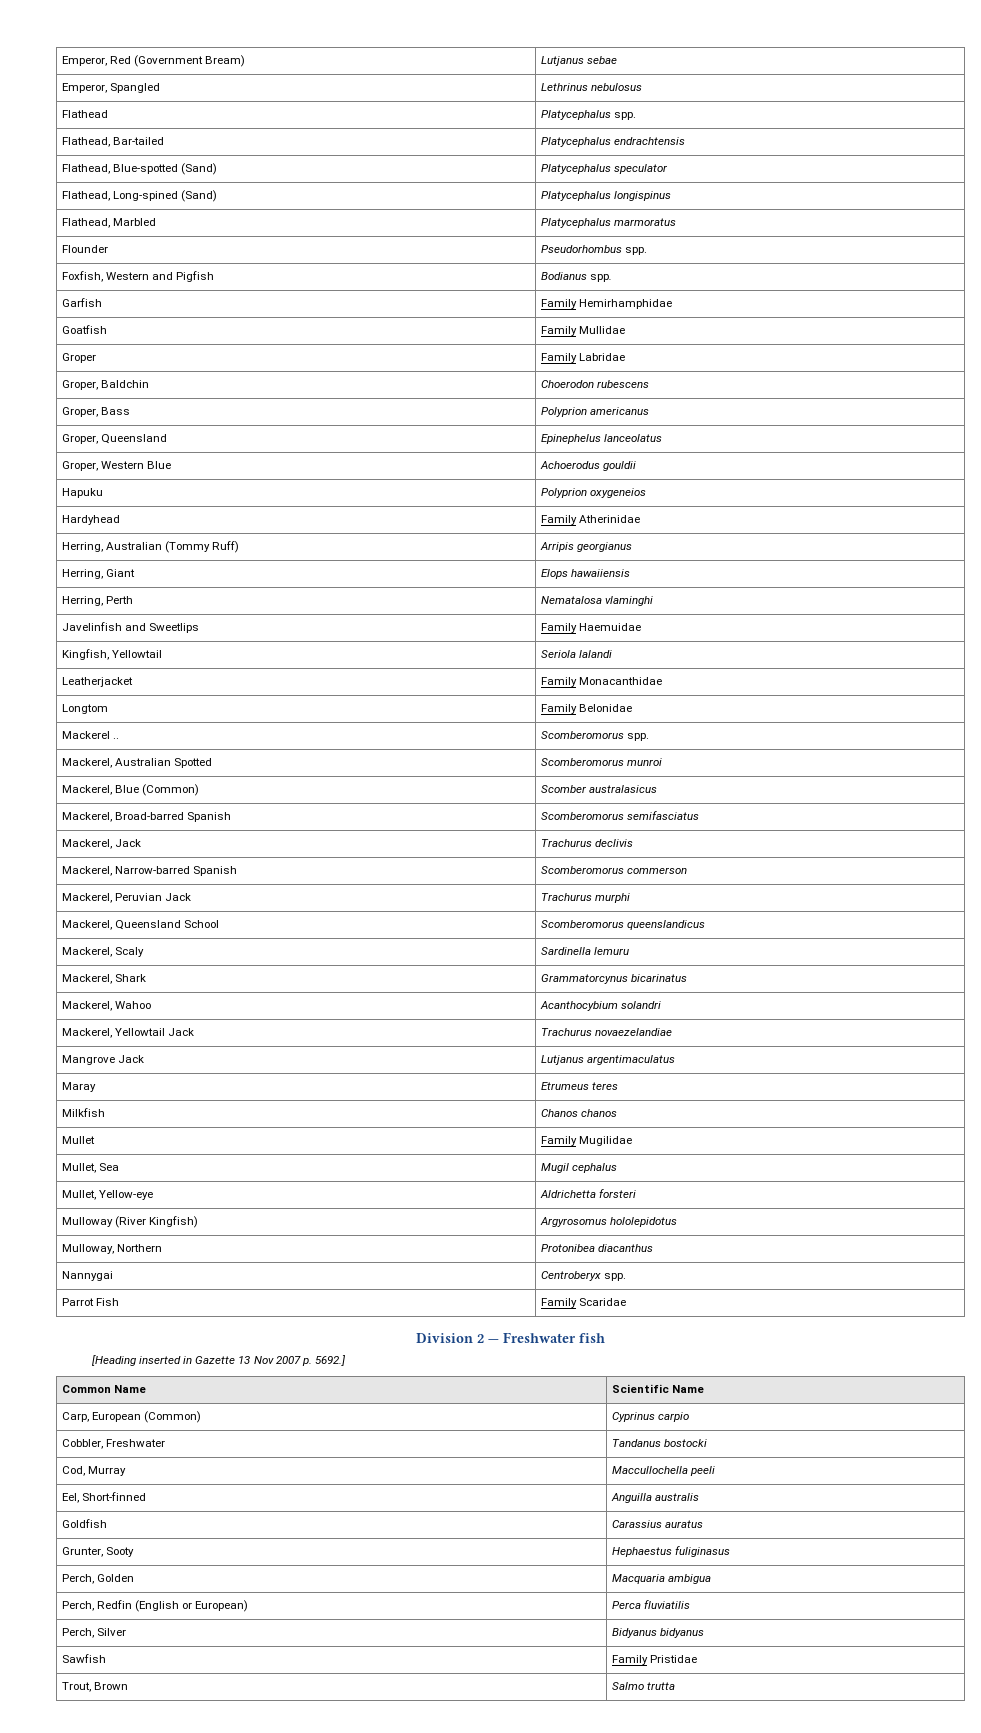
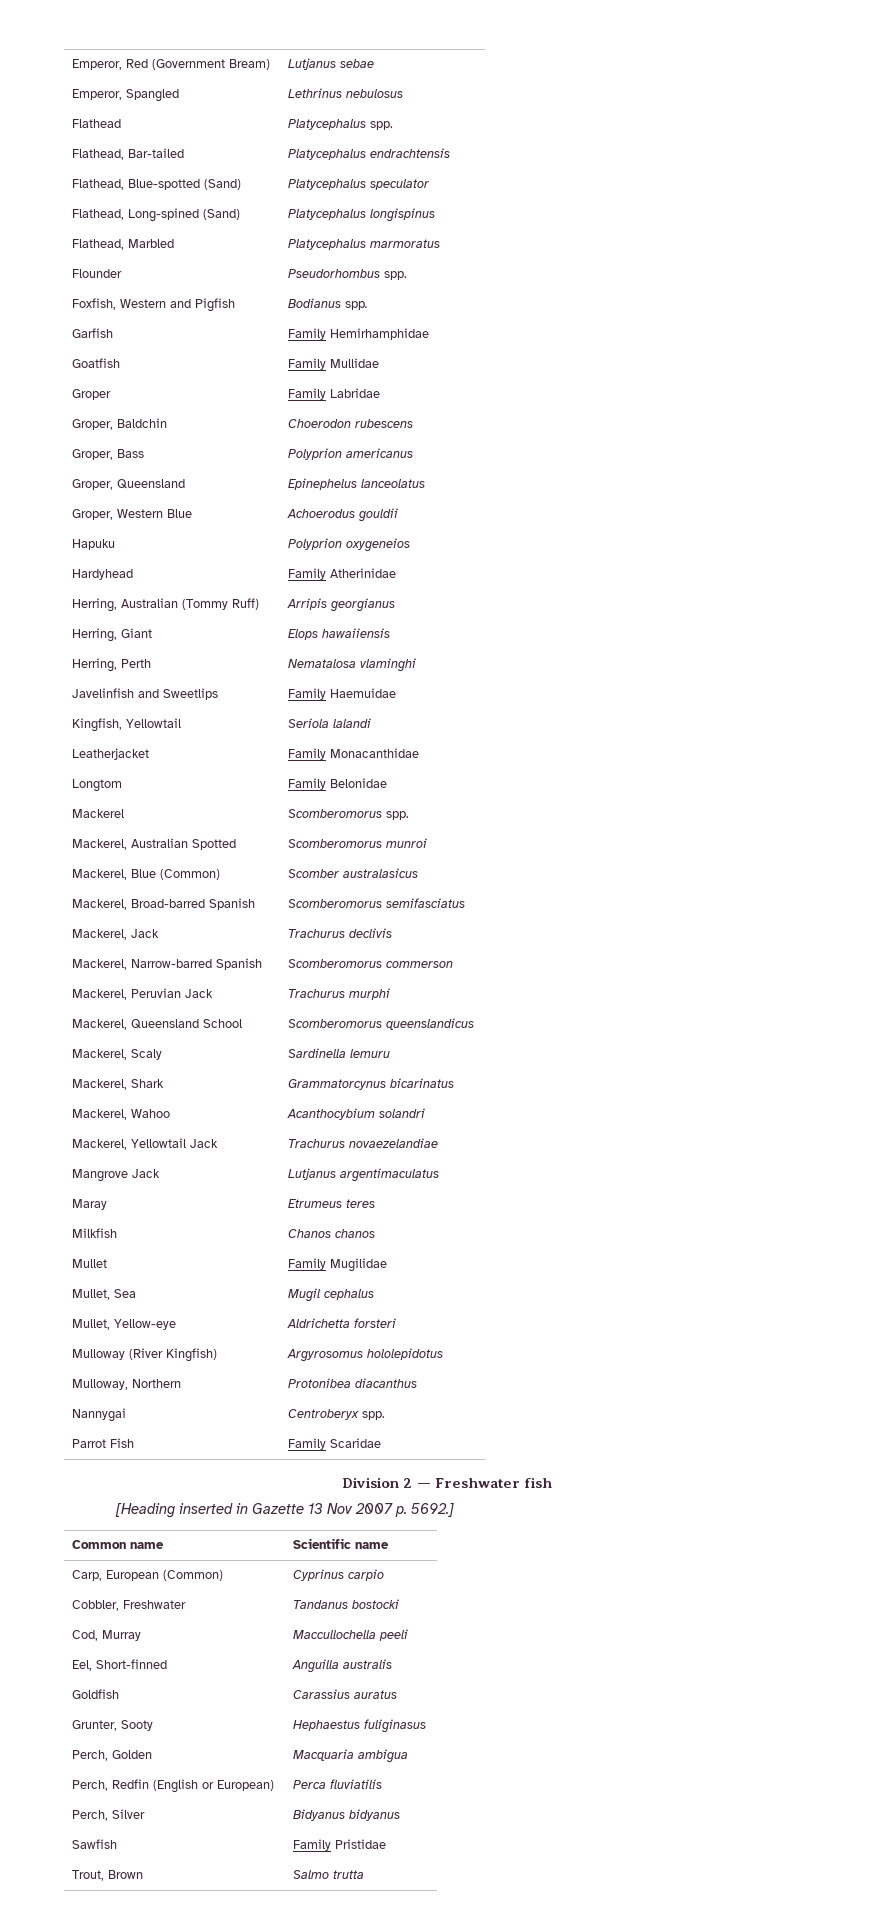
[113,738,120,739] .. -> (125, 813) none
[114,1385,147,1393] Name -> [130,1542,165,1549] name
[672,1385,705,1393] Name -> [355,1542,390,1549] name

